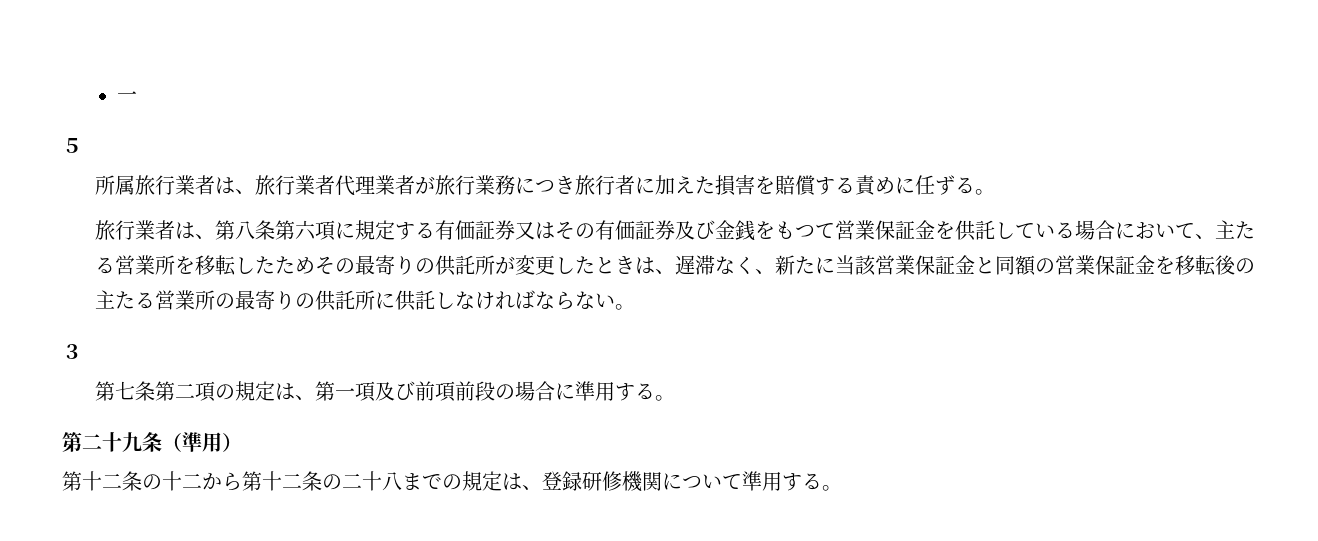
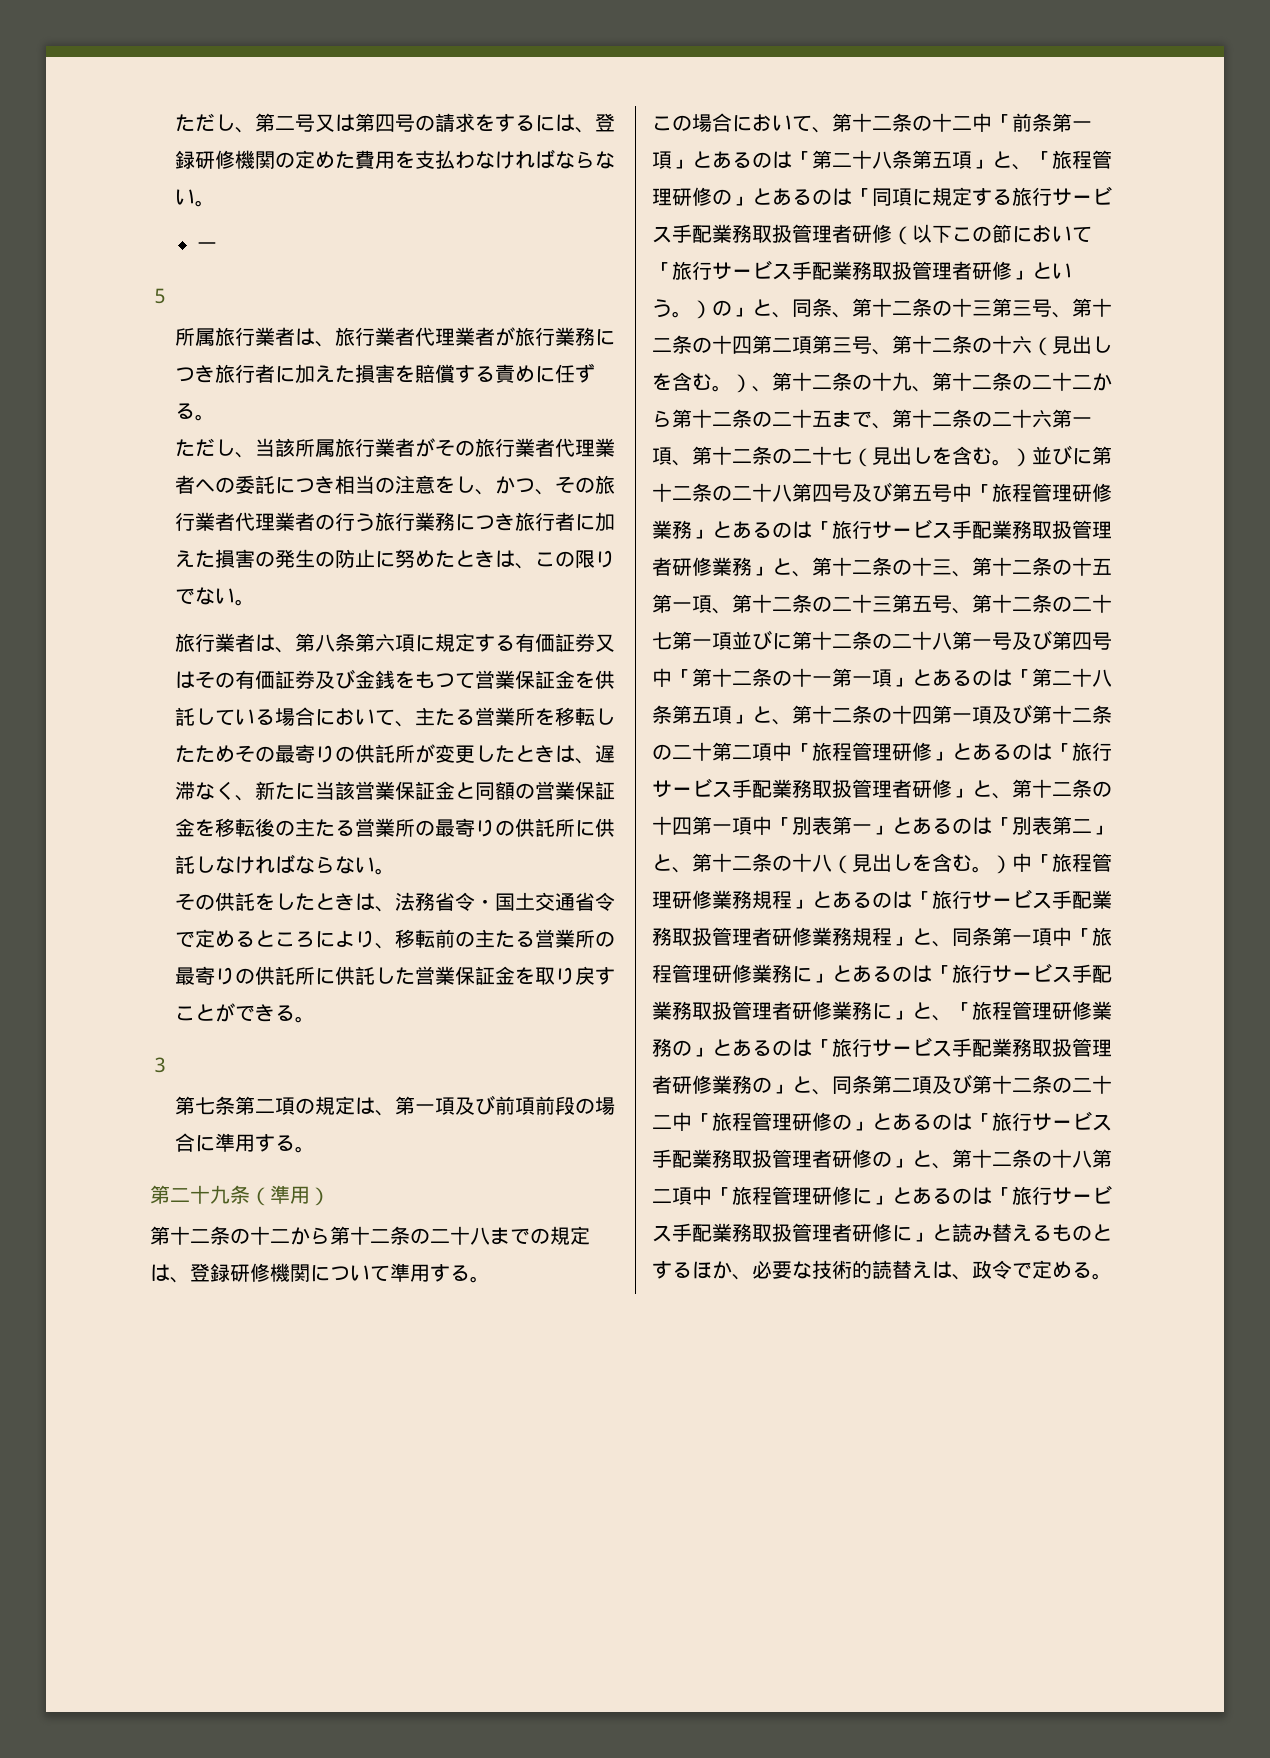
(117, 96) none -> [174,113,615,133] [174,149,615,169] [174,189,215,207] ただし、第二号又は第四号の請求をするには、登録研修機関の定めた費用を支払わなければならない。 //
(996, 192) none -> [174,438,615,458] [174,475,615,495] [174,512,615,532] [174,549,615,569] [174,587,255,606] // ただし、当該所属旅行業者がその旅行業者代理業者への委託につき相当の注意をし、かつ、その旅行業者代理業者の行う旅行業務につき旅行者に加えた損害の発生の防止に努めたときは、この限りでない。
(636, 307) none -> [174,892,615,912] [174,929,615,949] [174,966,615,985] [174,1003,315,1023] // その供託をしたときは、法務省令・国土交通省令で定めるところにより、移転前の主たる営業所の最寄りの供託所に供託した営業保証金を取り戻すことができる。
(842, 488) none -> [652,113,1092,133] [652,150,1112,170] [652,186,1112,206] [652,224,1092,245] [652,260,1072,280] [652,298,1112,319] [652,335,1112,356] [652,372,1112,393] [652,409,1092,429] [652,445,1112,467] [652,482,1112,502] [652,519,1112,539] [652,557,1112,577] [652,594,1112,614] [652,630,1112,650] [652,668,1112,687] [652,704,1112,725] [652,742,1112,761] [652,778,1112,799] [652,816,1112,835] [652,853,1112,874] [652,889,1112,909] [652,927,1112,947] [652,963,1112,983] [652,1001,1112,1021] [652,1037,1112,1057] [652,1074,1112,1095] [652,1111,1112,1131] [652,1149,1112,1169] [652,1185,1112,1205] [652,1223,1112,1242] [652,1260,1112,1280] // この場合において、第十二条の十二中「前条第一項」とあるのは「第二十八条第五項」と、「旅程管理研修の」とあるのは「同項に規定する旅行サービス手配業務取扱管理者研修（以下この節において「旅行サービス手配業務取扱管理者研修」という。）の」と、同条、第十二条の十三第三号、第十二条の十四第二項第三号、第十二条の十六（見出しを含む。）、第十二条の十九、第十二条の二十二から第十二条の二十五まで、第十二条の二十六第一項、第十二条の二十七（見出しを含む。）並びに第十二条の二十八第四号及び第五号中「旅程管理研修業務」とあるのは「旅行サービス手配業務取扱管理者研修業務」と、第十二条の十三、第十二条の十五第一項、第十二条の二十三第五号、第十二条の二十七第一項並びに第十二条の二十八第一号及び第四号中「第十二条の十一第一項」とあるのは「第二十八条第五項」と、第十二条の十四第一項及び第十二条の二十第二項中「旅程管理研修」とあるのは「旅行サービス手配業務取扱管理者研修」と、第十二条の十四第一項中「別表第一」とあるのは「別表第二」と、第十二条の十八（見出しを含む。）中「旅程管理研修業務規程」とあるのは「旅行サービス手配業務取扱管理者研修業務規程」と、同条第一項中「旅程管理研修業務に」とあるのは「旅行サービス手配業務取扱管理者研修業務に」と、「旅程管理研修業務の」とあるのは「旅行サービス手配業務取扱管理者研修業務の」と、同条第二項及び第十二条の二十二中「旅程管理研修の」とあるのは「旅行サービス手配業務取扱管理者研修の」と、第十二条の十八第二項中「旅程管理研修に」とあるのは「旅行サービス手配業務取扱管理者研修に」と読み替えるものとするほか、必要な技術的読替えは、政令で定める。

